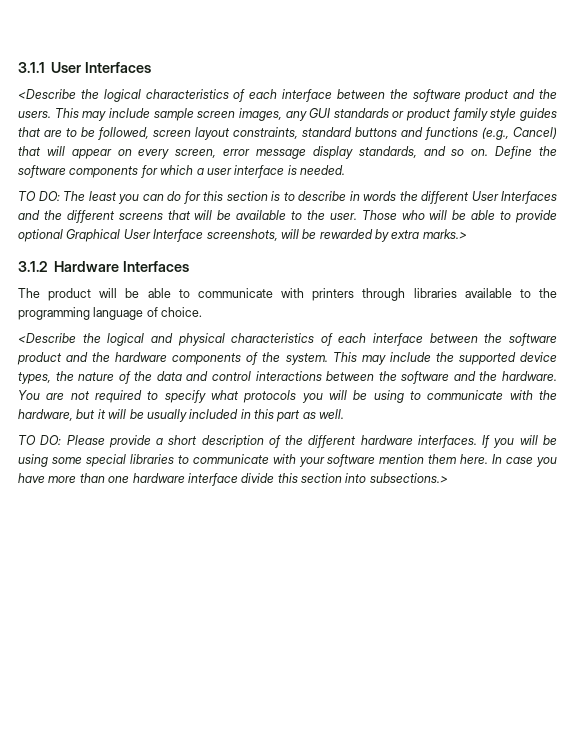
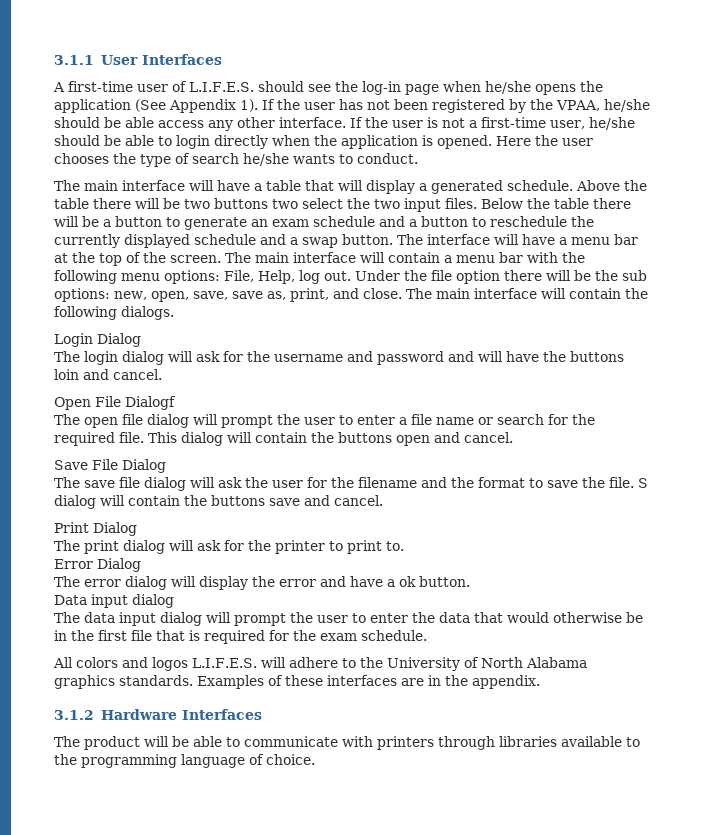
[18,89,557,102] [18,108,558,121] [18,127,557,140] [18,146,557,159] [18,165,345,178] [18,191,557,204] [18,210,557,223] [18,229,467,242] <Describe the logical characteristics of each interface between the software product and the users. This may include sample screen images, any GUI standards or product family style guides that are to be followed, screen layout constraints, standard buttons and functions (e.g., Cancel) that will appear on every screen, error message display standards, and so on. Define the software components for which a user interface is needed. // TO DO: The least you can do for this section is to describe in words the different User Interfaces and the different screens that will be available to the user. Those who will be able to provide optional Graphical User Interface screenshots, will be rewarded by extra marks.> -> [53,81,603,95] [54,99,650,113] [54,117,635,131] [54,135,593,149] [54,153,418,167] [54,180,647,194] [54,198,631,212] [54,216,594,230] [54,234,638,248] [54,252,585,266] [54,270,647,284] [54,288,648,302] [54,306,174,320] [54,333,141,347] [54,351,624,365] [54,369,162,380] [54,396,176,410] [54,414,595,428] [54,432,513,446] [54,459,166,473] [54,477,648,491] [54,495,383,509] [54,522,137,536] [54,540,404,554] [54,558,141,572] [54,576,470,590] [54,594,174,608] [54,612,643,626] [54,630,427,644] [53,657,587,671] [54,675,540,689] A first-time user of L.I.F.E.S. should see the log-in page when he/she opens the application (See Appendix 1). If the user has not been registered by the VPAA, he/she should be able access any other interface. If the user is not a first-time user, he/she should be able to login directly when the application is opened. Here the user chooses the type of search he/she wants to conduct. // The main interface will have a table that will display a generated schedule. Above the table there will be two buttons two select the two input files. Below the table there will be a button to generate an exam schedule and a button to reschedule the currently displayed schedule and a swap button. The interface will have a menu bar at the top of the screen. The main interface will contain a menu bar with the following menu options: File, Help, log out. Under the file option there will be the sub options: new, open, save, save as, print, and close. The main interface will contain the following dialogs. // Login Dialog // The login dialog will ask for the username and password and will have the buttons loin and cancel. // Open File Dialogf // The open file dialog will prompt the user to enter a file name or search for the required file. This dialog will contain the buttons open and cancel. // Save File Dialog // The save file dialog will ask the user for the filename and the format to save the file. S dialog will contain the buttons save and cancel. // Print Dialog // The print dialog will ask for the printer to print to. // Error Dialog // The error dialog will display the error and have a ok button. // Data input dialog // The data input dialog will prompt the user to enter the data that would otherwise be in the first file that is required for the exam schedule. // All colors and logos L.I.F.E.S. will adhere to the University of North Alabama graphics standards. Examples of these interfaces are in the appendix.
[18,333,557,346] [17,352,558,365] [18,371,557,384] [18,390,557,403] [18,409,345,422] [18,435,557,448] [18,454,558,467] [18,473,448,486] // <Describe the logical and physical characteristics of each interface between the software product and the hardware components of the system. This may include the supported device types, the nature of the data and control interactions between the software and the hardware. You are not required to specify what protocols you will be using to communicate with the hardware, but it will be usually included in this part as well. // TO DO: Please provide a short description of the different hardware interfaces. If you will be using some special libraries to communicate with your software mention them here. In case you have more than one hardware interface divide this section into subsections.> -> (315, 759) none

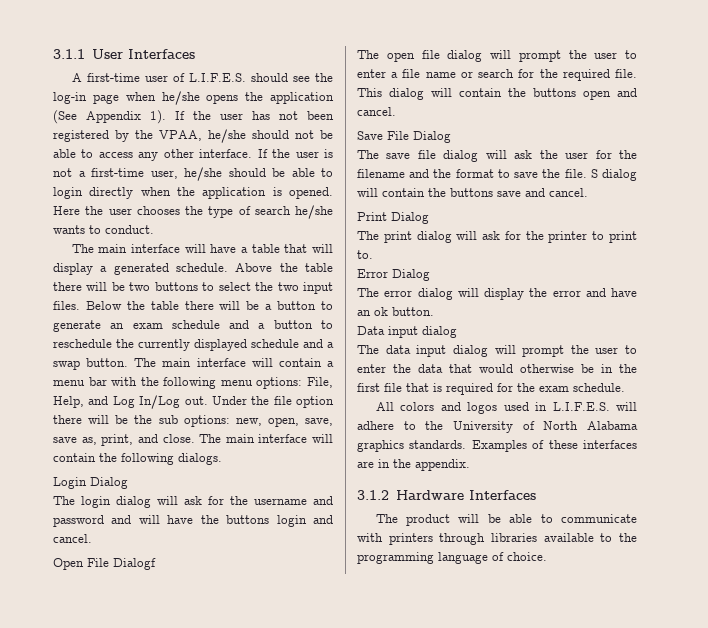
[104,117,154,128] be able -> [295,130,333,139] [53,149,94,158] not be able to
[272,199,298,209] two -> [202,282,215,291] to
[427,234,638,245] [54,252,251,266] interface will have a menu bar at the top of the screen. The -> (157, 362) none
[299,270,320,284] log -> [88,395,181,409] and Log In/Log
[54,369,79,380] loin -> [276,515,307,527] login
[387,579,395,587] a -> [357,310,371,316] an
(188, 664) none -> [503,402,548,411] used in

